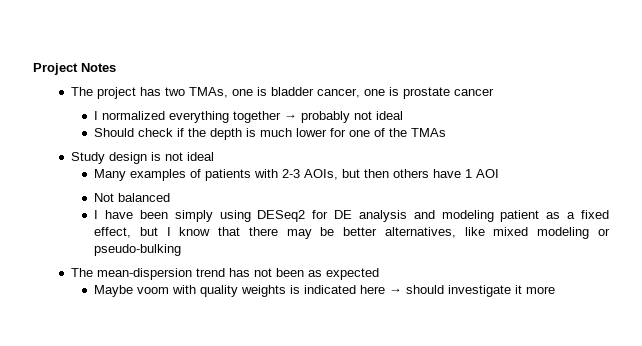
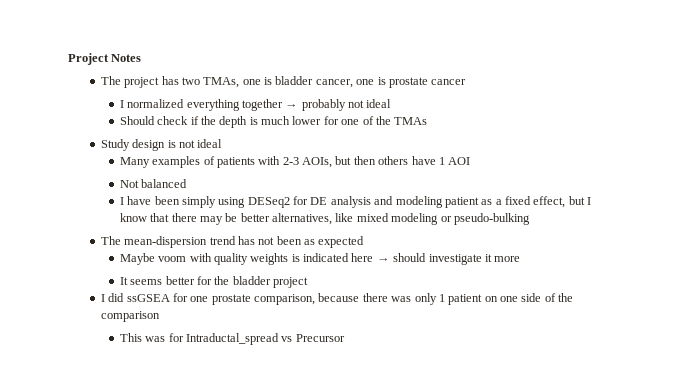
(556, 290) none -> [119,276,309,288] [100,293,574,305] [100,311,160,322] [119,333,345,345] // It seems better for the bladder project // I did ssGSEA for one prostate comparison, because there was only 1 patient on one side of the comparison // This was for Intraductal_spread vs Precursor

